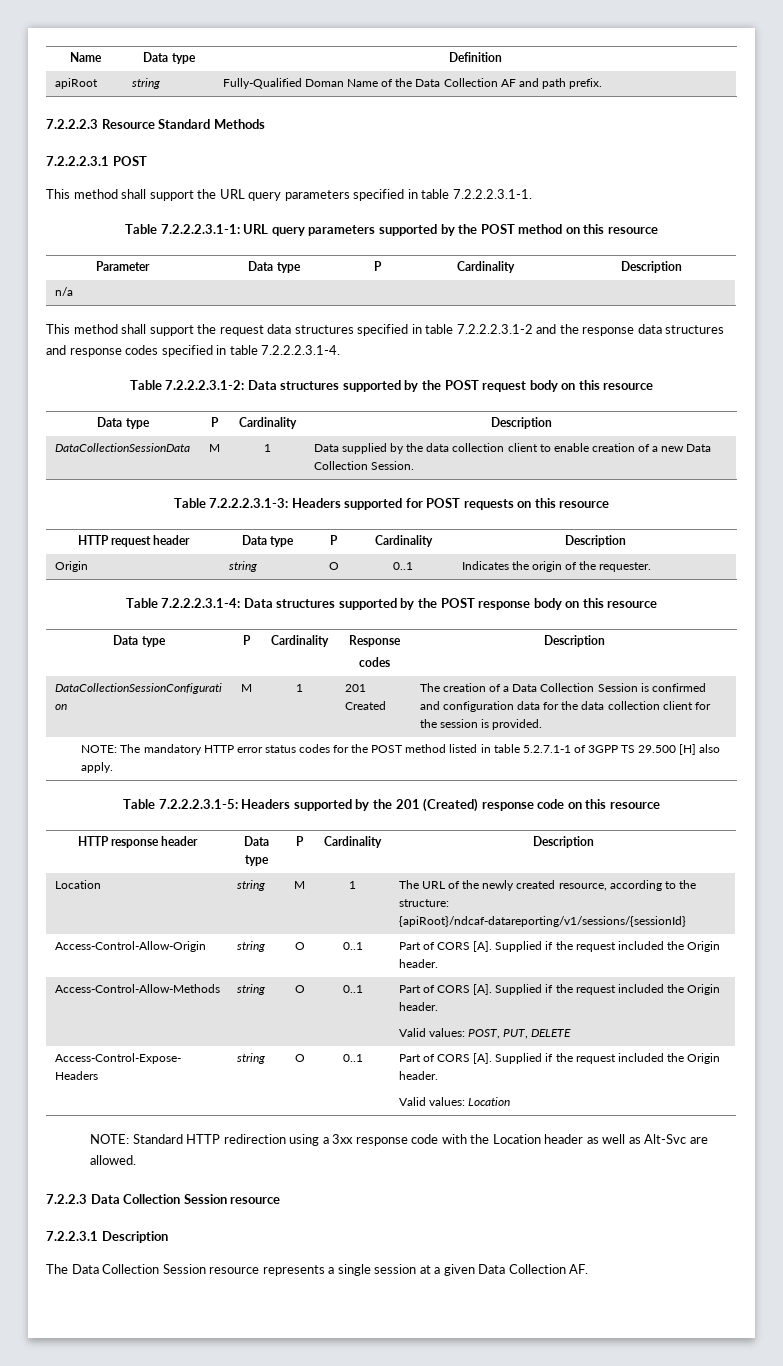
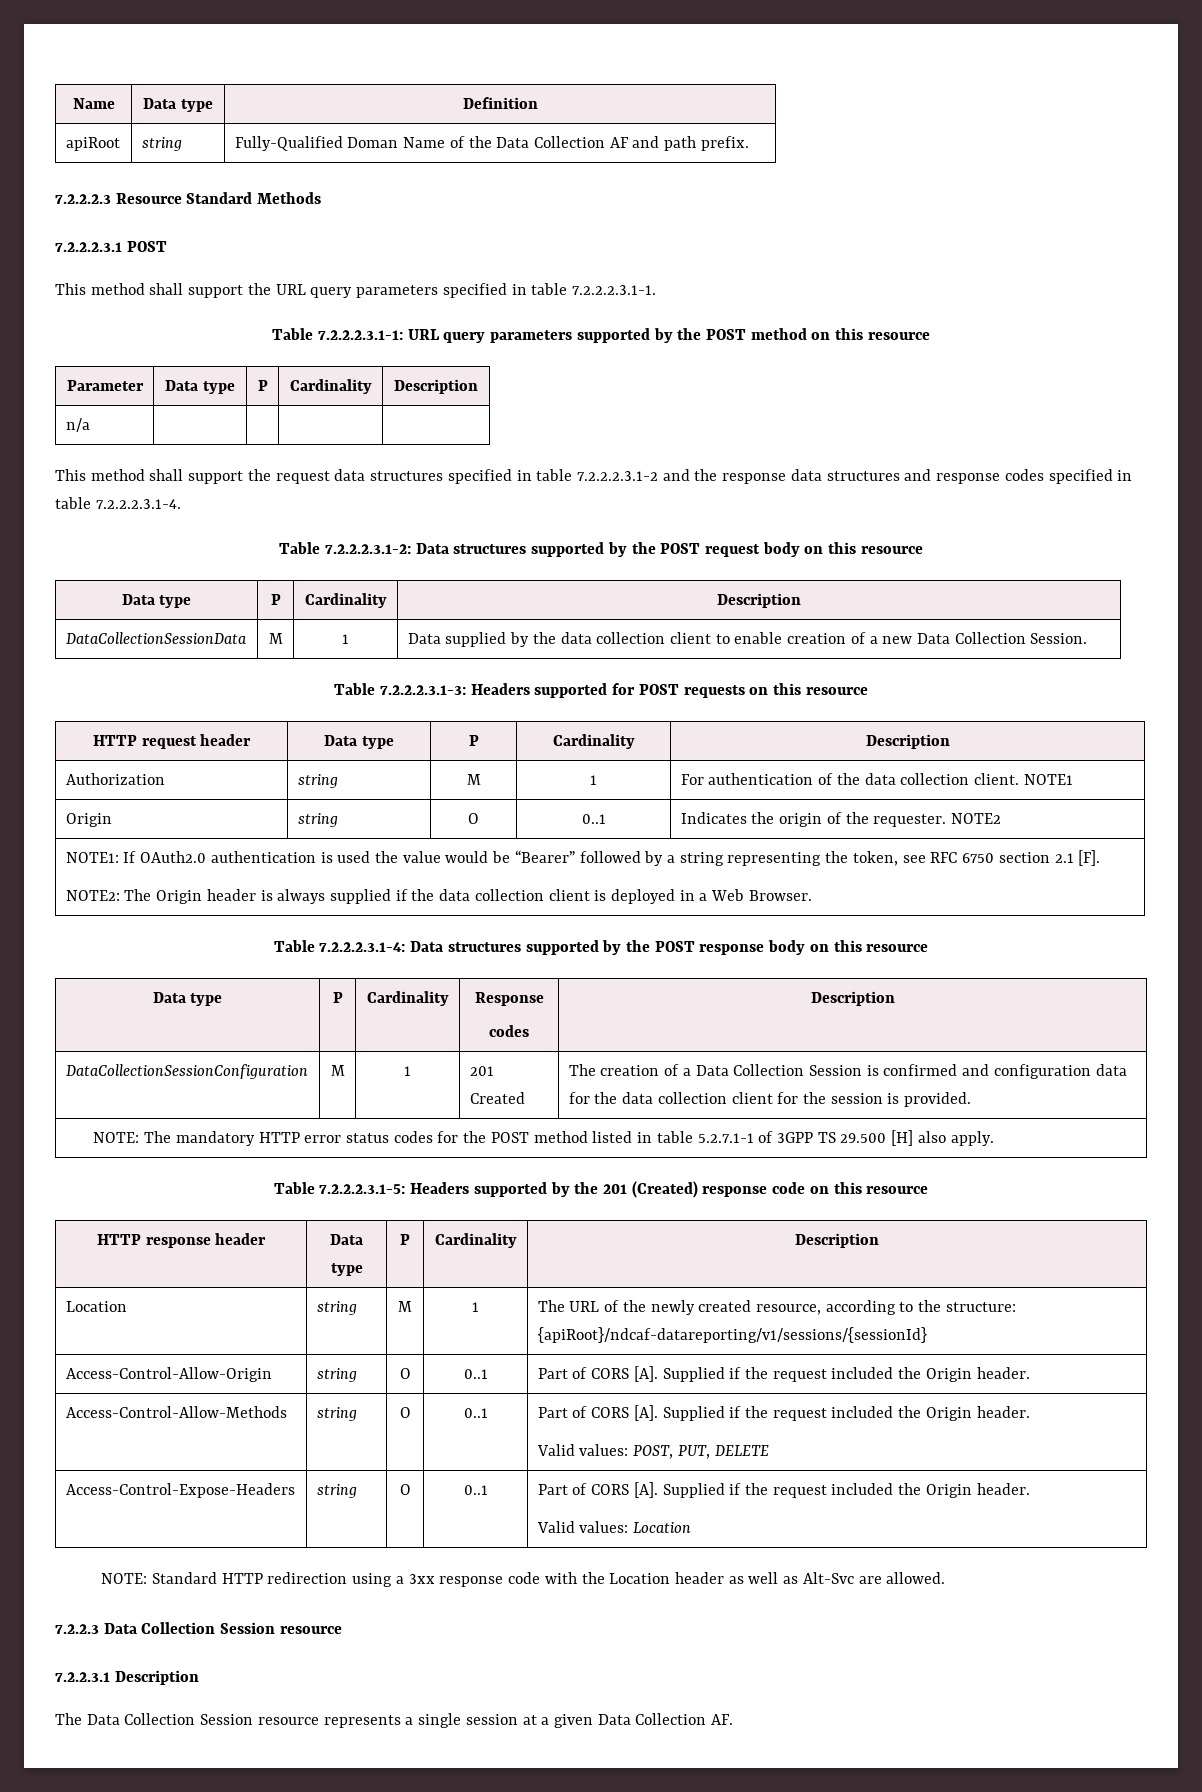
(626, 541) none -> [65,773,165,785] [297,774,338,788] [466,774,481,785] [590,775,597,785] [680,773,1073,785] // Authorization | string | M | 1 | For authentication of the data collection client. NOTE1
(652, 567) none -> [950,813,1001,824] [65,850,1101,866] [65,889,812,904] NOTE2 // NOTE1: If OAuth2.0 authentication is used the value would be “Bearer” followed by a string representing the token, see RFC 6750 section 2.1 [F]. // NOTE2: The Origin header is always supplied if the data collection client is deployed in a Web Browser.

